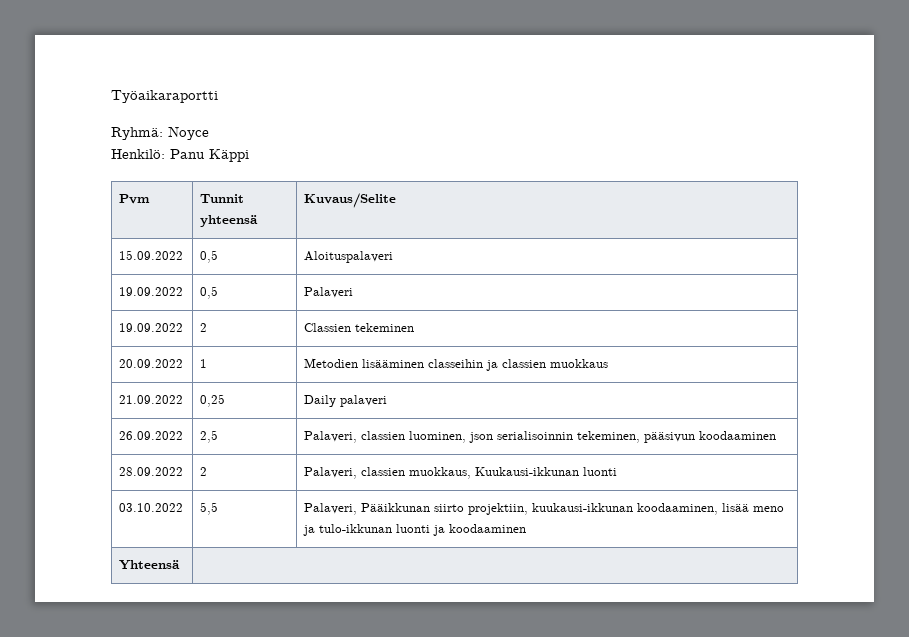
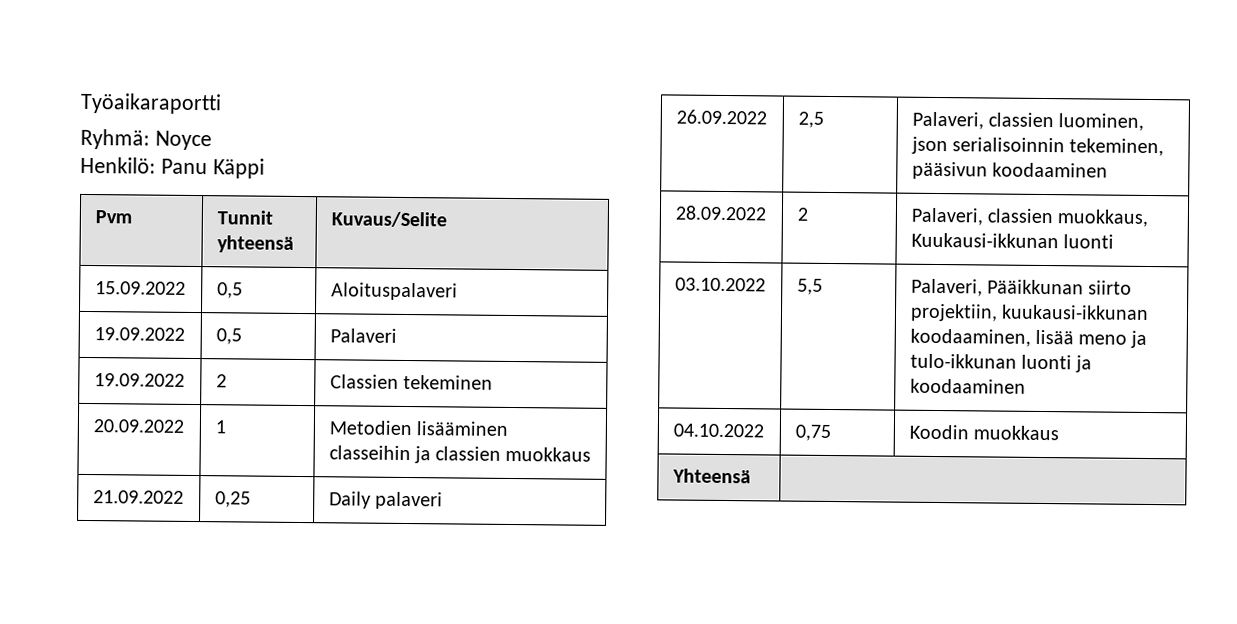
(527, 528) none -> [672,423,764,438] [794,424,831,442] [908,424,1059,441] // 04.10.2022 | 0,75 | Koodin muokkaus

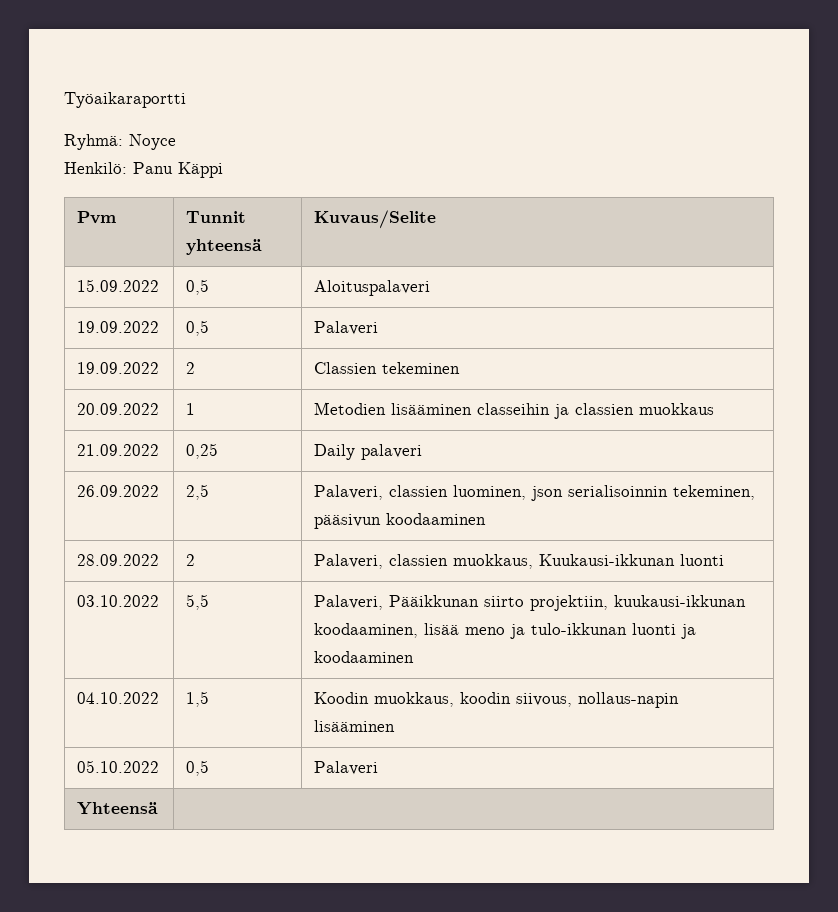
[794,424,831,442] 0,75 -> [186,691,210,707] 1,5
[972,425,1059,441] muokkaus -> [374,692,680,708] [314,720,396,732] [77,760,160,773] [186,760,210,776] [314,761,379,775] muokkaus, koodin siivous, nollaus-napin lisääminen // 05.10.2022 | 0,5 | Palaveri

